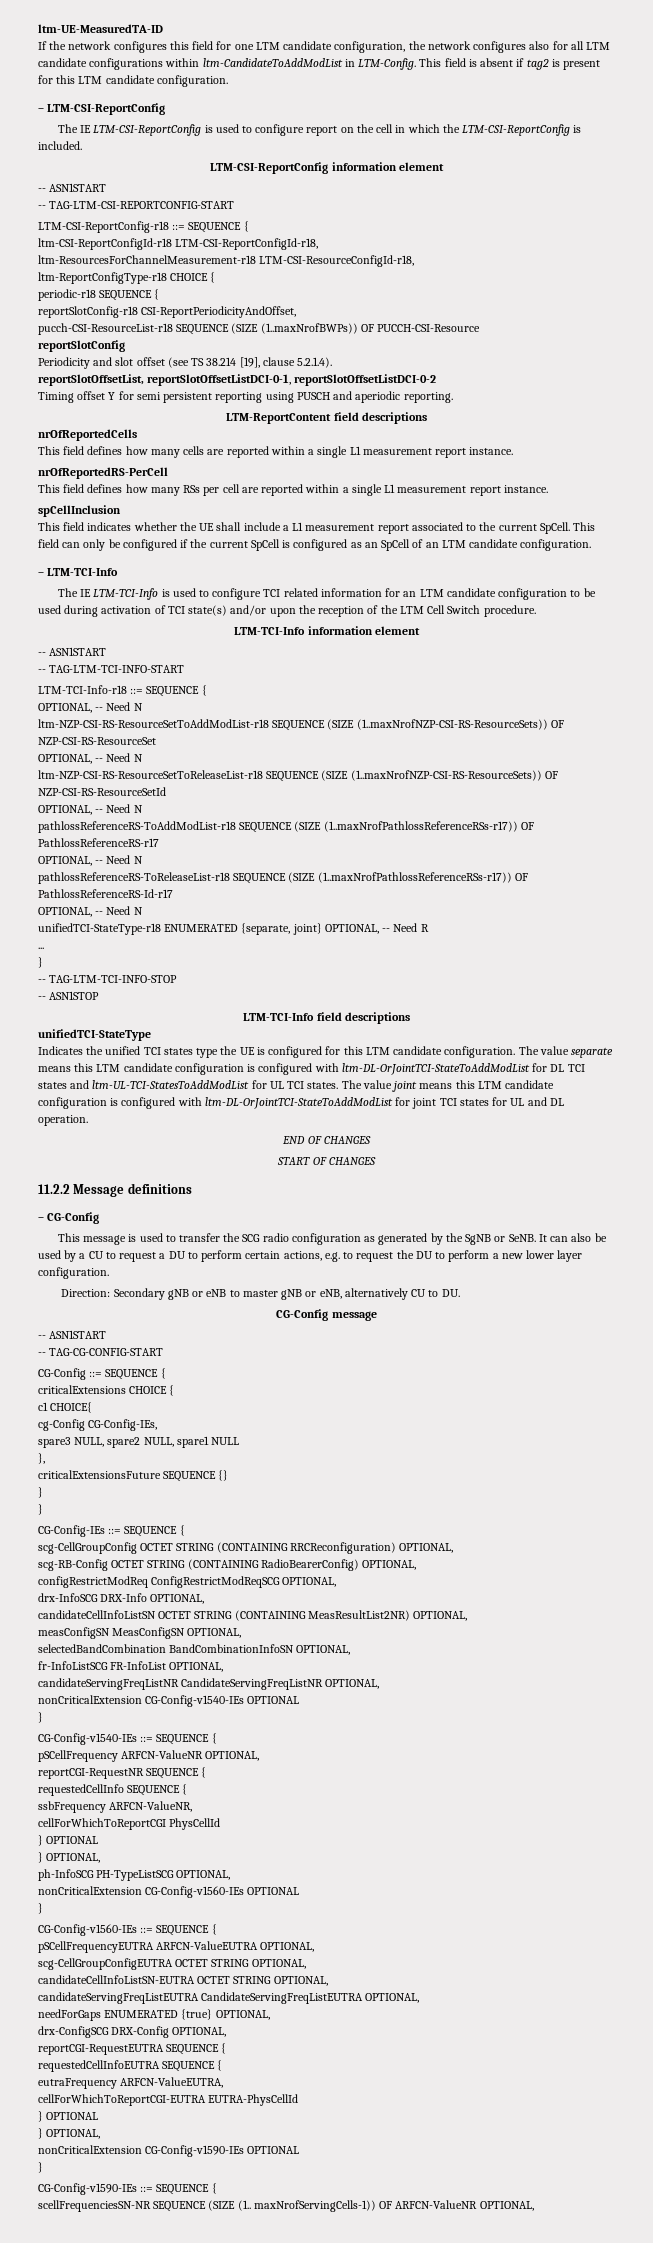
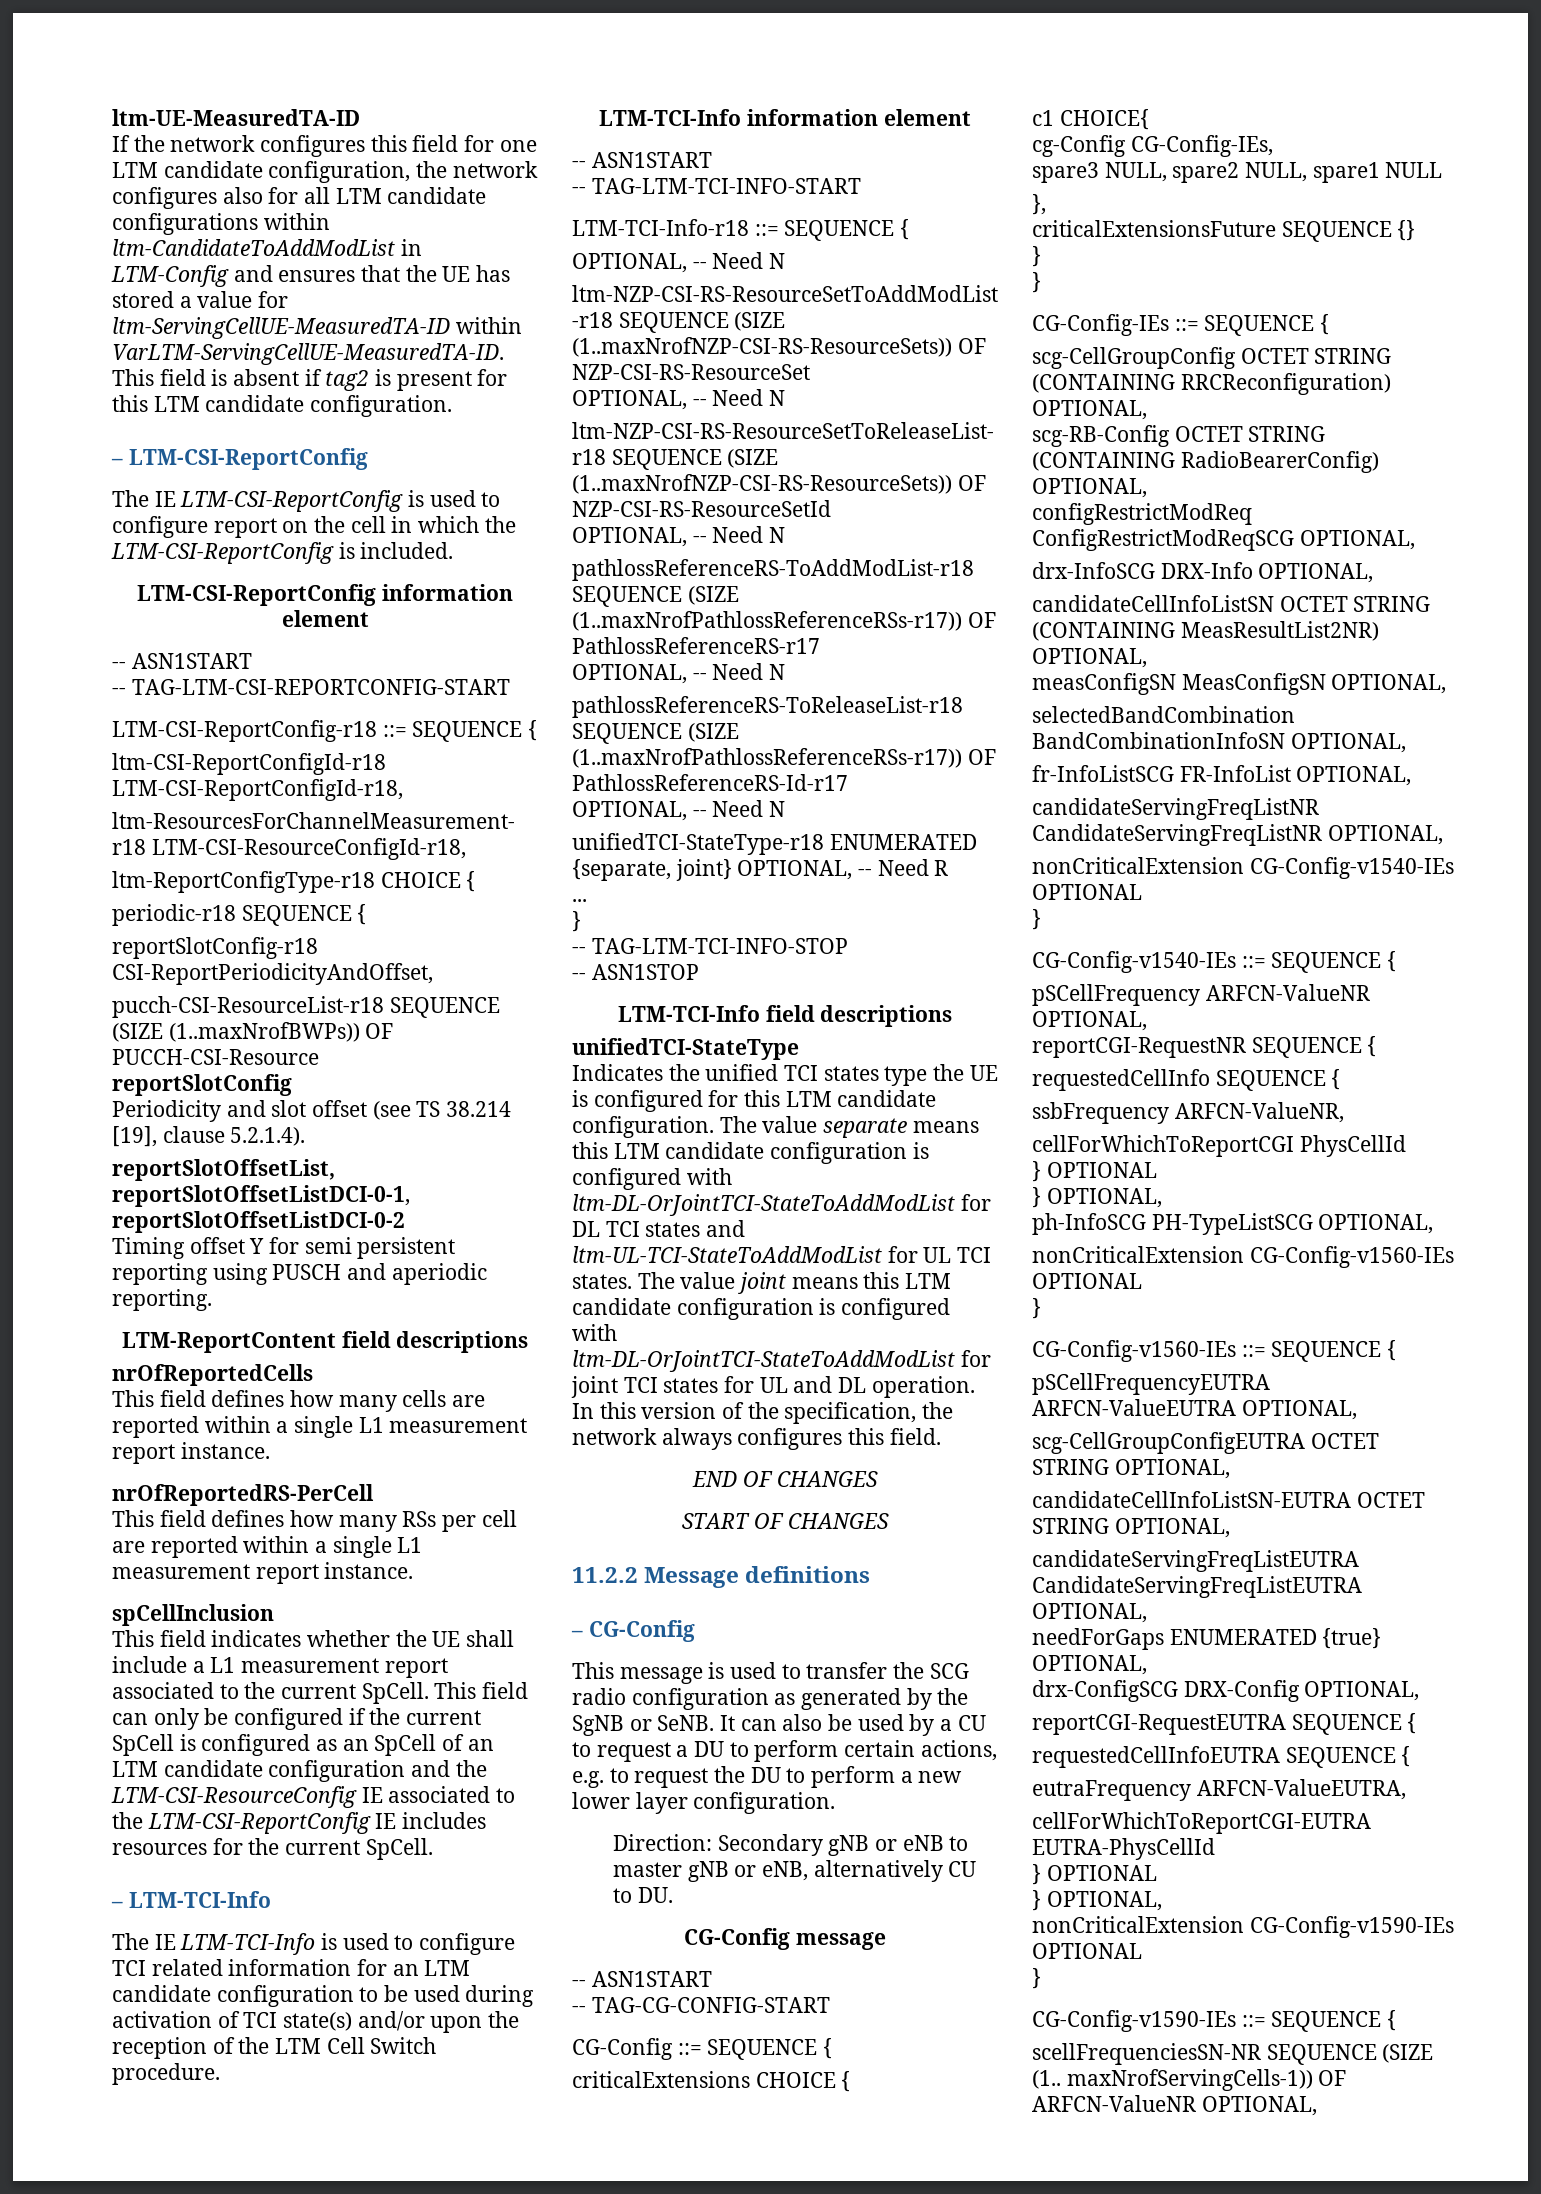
[358,58,417,70] LTM-Config. -> [111,265,511,287] [112,291,289,308] [112,317,522,339] [112,343,504,365] LTM-Config and ensures that the UE has stored a value for ltm-ServingCellUE-MeasuredTA-ID within VarLTM-ServingCellUE-MeasuredTA-ID.
[520,539,592,551] configuration. -> [268,1760,487,1782] [111,1786,516,1808] [112,1812,487,1834] [112,1838,433,1860] configuration and the LTM-CSI-ResourceConfig IE associated to the LTM-CSI-ReportConfig IE includes resources for the current SpCell.
[92,1080,250,1089] ltm-UL-TCI-StatesToAddModList -> [572,1246,882,1263] ltm-UL-TCI-StateToAddModList
(88, 1120) none -> [572,1402,954,1424] [572,1428,941,1450] In this version of the specification, the network always configures this field.

